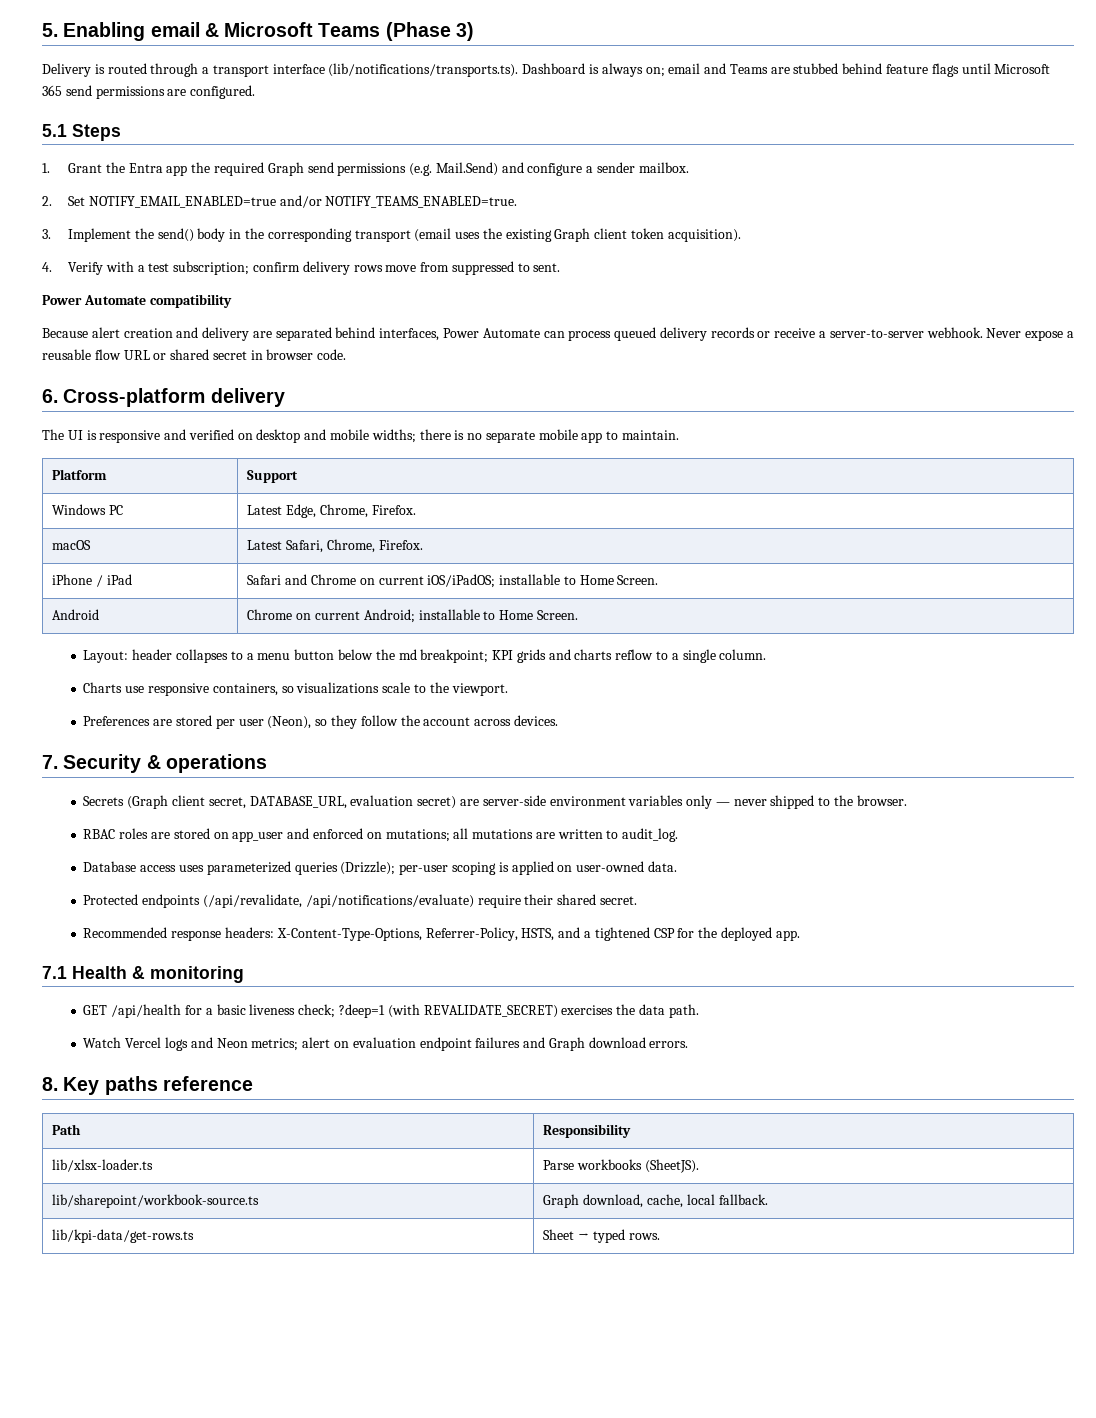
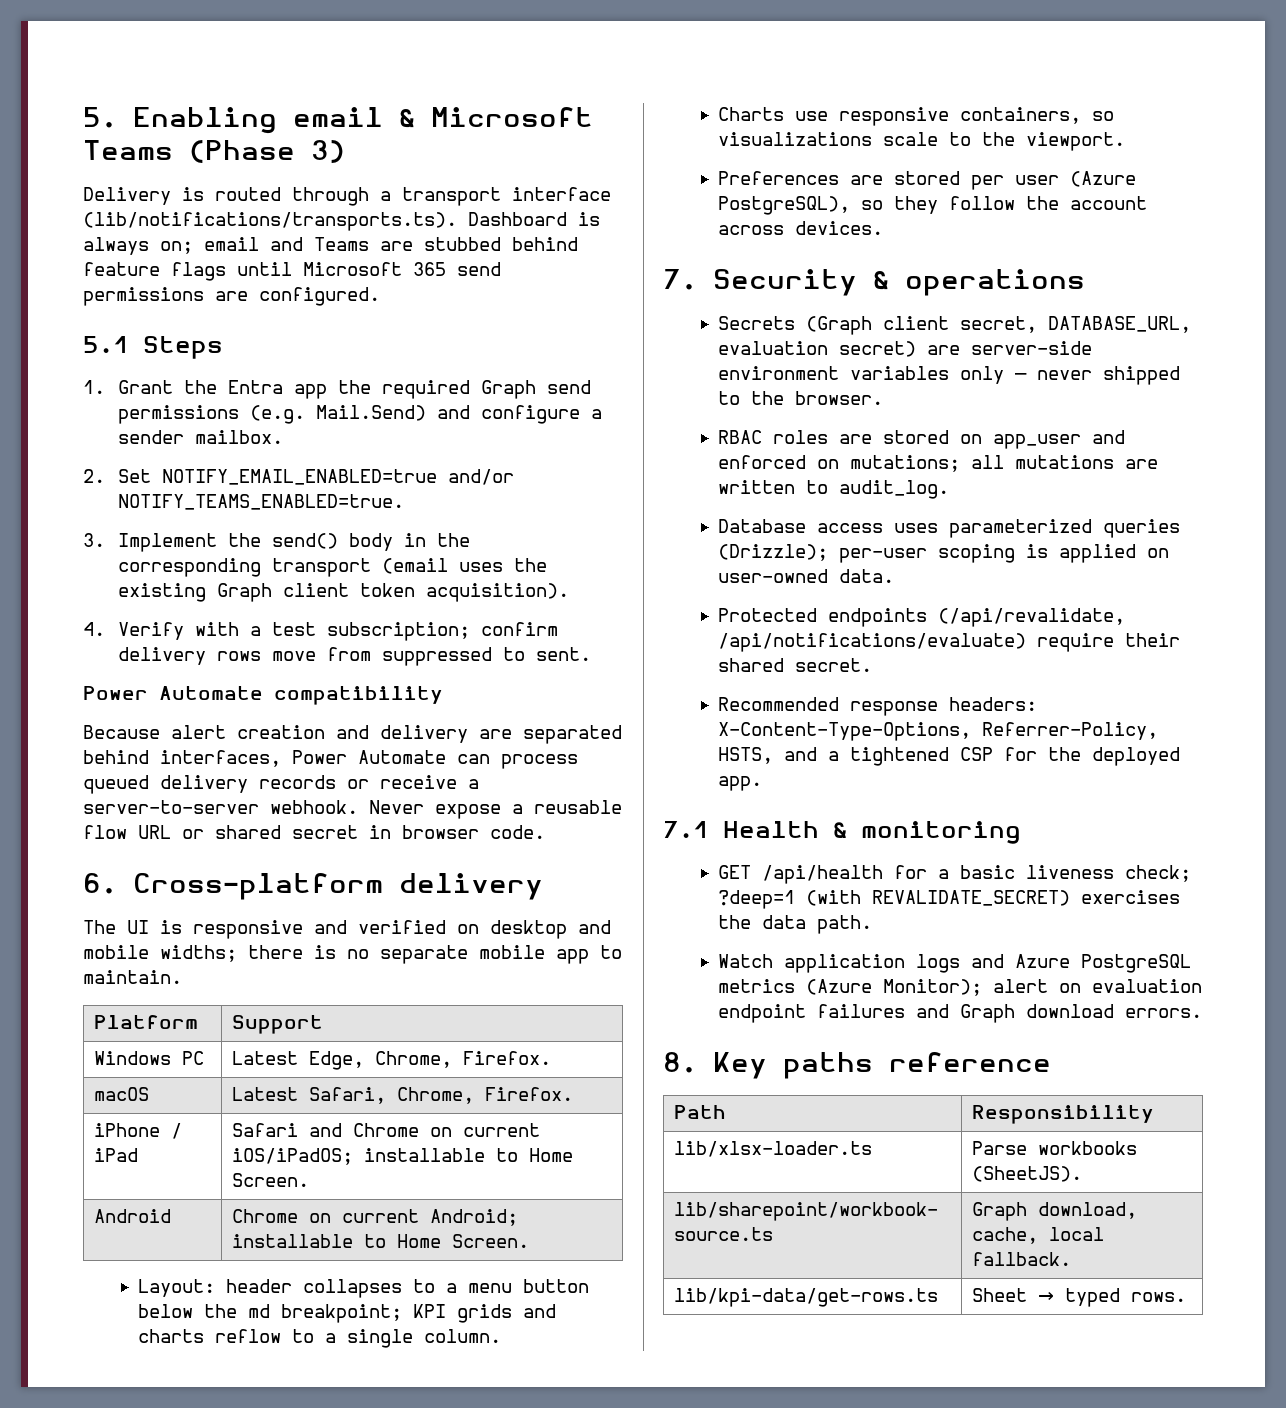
[267,716,312,729] (Neon), -> [1070,171,1137,187] [718,196,851,215] (Azure PostgreSQL),
[125,1037,162,1048] Vercel -> [784,954,906,973] application
[216,1038,299,1051] Neon metrics; -> [1015,954,1192,973] [718,979,983,996] Azure PostgreSQL metrics (Azure Monitor);

